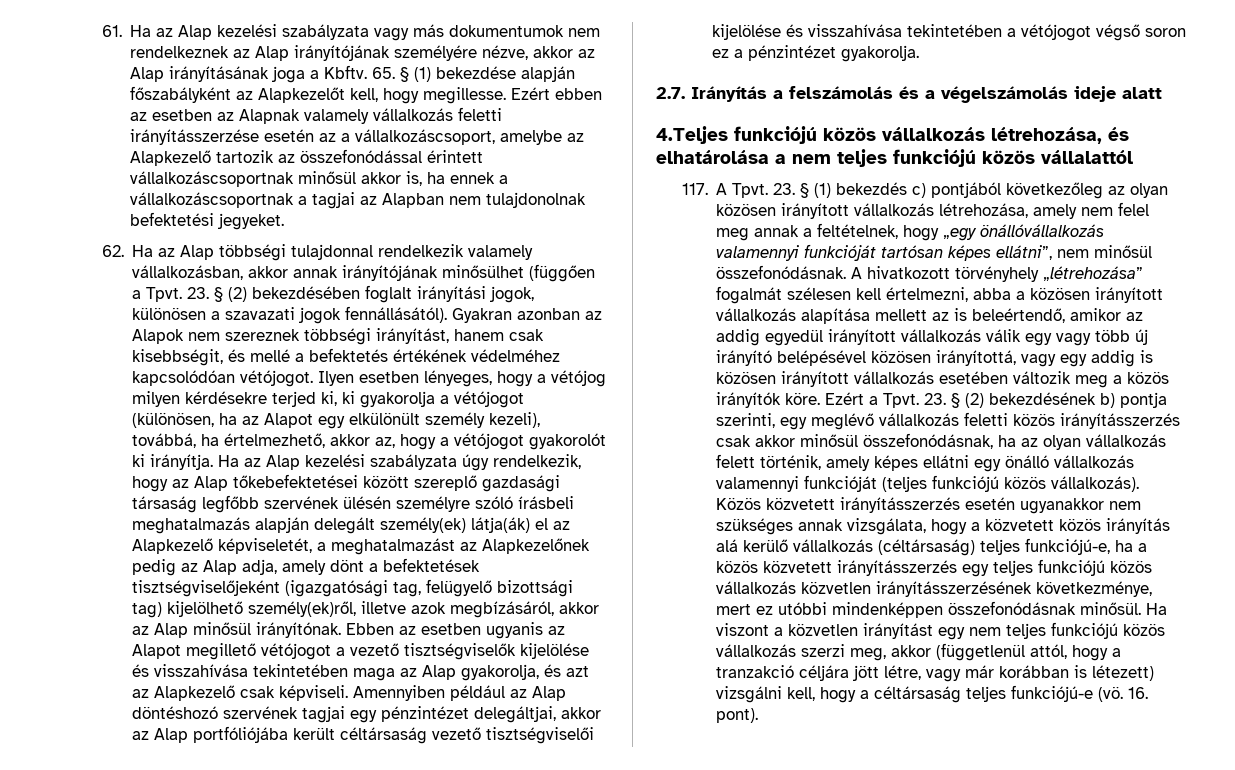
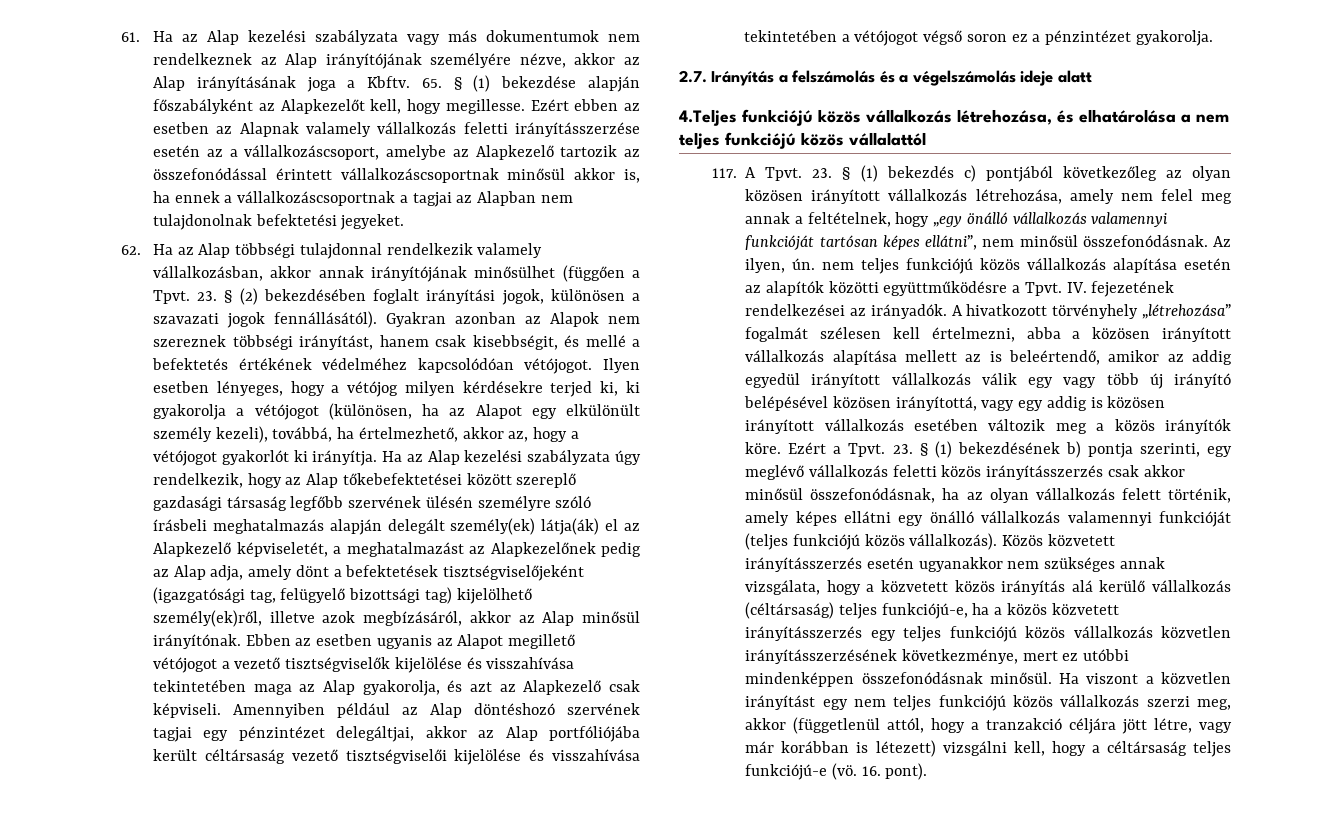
[529,433,607,450] gyakorolót -> [221,450,289,465] gyakorlót
[980,224,1105,237] önállóvállalkozás -> [966,212,1087,225] önálló vállalkozás
(847, 272) none -> [1213,236,1231,247] [745,258,1231,274] [745,281,1175,297] [745,304,947,319] Az ilyen, ún. nem teljes funkciójú közös vállalkozás alapítása esetén az alapítók közötti együttműködésre a Tpvt. IV. fejezetének rendelkezései az irányadók.
[965,393,985,408] (2) -> [934,441,952,458] (1)

